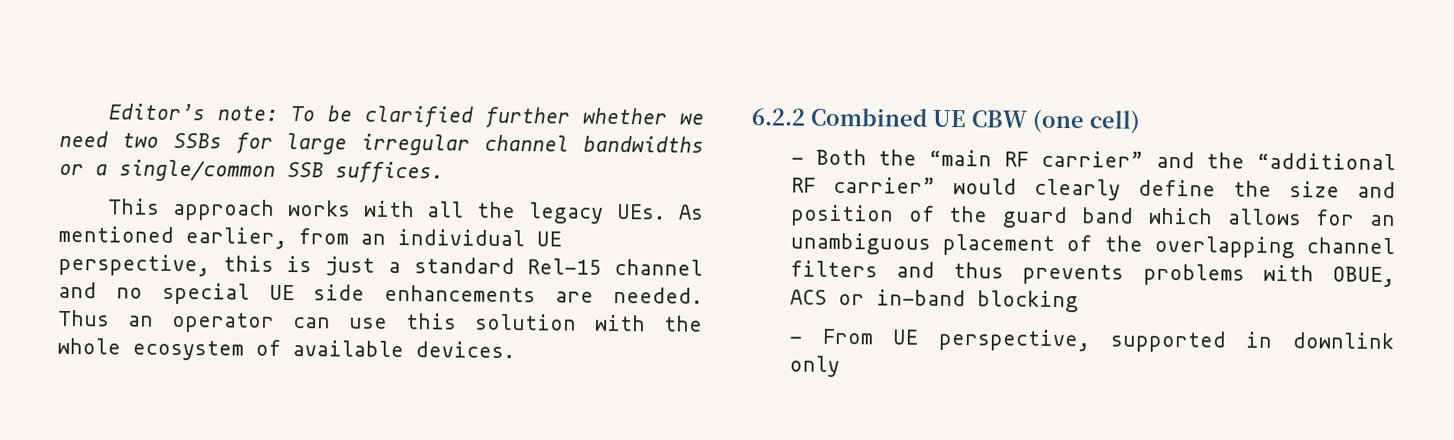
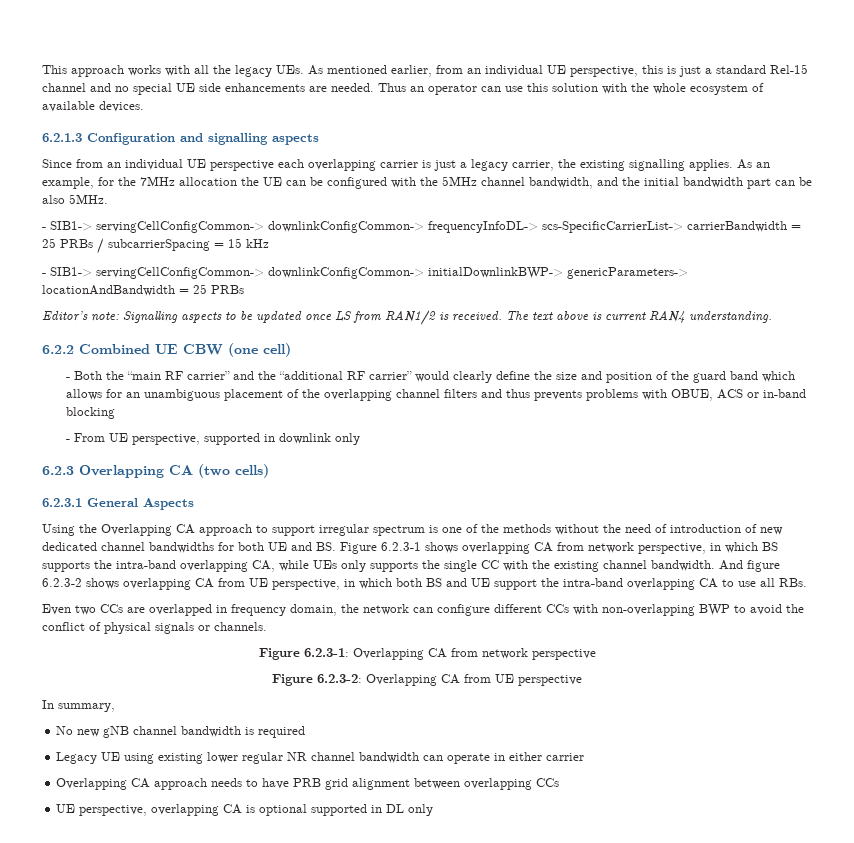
[107,103,704,129] [59,130,704,156] [59,159,444,184] Editor’s note: To be clarified further whether we need two SSBs for large irregular channel bandwidths or a single/common SSB suffices. // -> (42, 69) none
(515, 350) none -> [42,133,319,145] [42,159,770,171] [42,176,812,189] [42,194,108,204] [42,221,801,233] [42,238,269,254] [42,267,688,279] [42,284,244,296] [42,310,772,325] // 6.2.1.3 Configuration and signalling aspects // Since from an individual UE perspective each overlapping carrier is just a legacy carrier, the existing signalling applies. As an example, for the 7MHz allocation the UE can be configured with the 5MHz channel bandwidth, and the initial bandwidth part can be also 5MHz. // - SIB1-> servingCellConfigCommon-> downlinkConfigCommon-> frequencyInfoDL-> scs-SpecificCarrierList-> carrierBandwidth = 25 PRBs / subcarrierSpacing = 15 kHz // - SIB1-> servingCellConfigCommon-> downlinkConfigCommon-> initialDownlinkBWP-> genericParameters-> locationAndBandwidth = 25 PRBs // Editor’s note: Signalling aspects to be updated once LS from RAN1/2 is received. The text above is current RAN4 understanding.
(840, 366) none -> [42,464,269,478] [42,498,194,510] [42,524,783,536] [42,542,778,554] [42,560,780,572] [42,578,807,590] [42,604,804,616] [42,622,267,634] [258,648,596,660] [272,674,582,686] [42,700,115,712] [56,726,306,738] [56,752,585,764] [56,778,560,790] [56,804,434,816] // 6.2.3 Overlapping CA (two cells) // 6.2.3.1 General Aspects // Using the Overlapping CA approach to support irregular spectrum is one of the methods without the need of introduction of new dedicated channel bandwidths for both UE and BS. Figure 6.2.3-1 shows overlapping CA from network perspective, in which BS supports the intra-band overlapping CA, while UEs only supports the single CC with the existing channel bandwidth. And figure 6.2.3-2 shows overlapping CA from UE perspective, in which both BS and UE support the intra-band overlapping CA to use all RBs. // Even two CCs are overlapped in frequency domain, the network can configure different CCs with non-overlapping BWP to avoid the conflict of physical signals or channels. // Figure 6.2.3-1: Overlapping CA from network perspective // Figure 6.2.3-2: Overlapping CA from UE perspective // In summary, // No new gNB channel bandwidth is required // Legacy UE using existing lower regular NR channel bandwidth can operate in either carrier // Overlapping CA approach needs to have PRB grid alignment between overlapping CCs // UE perspective, overlapping CA is optional supported in DL only

